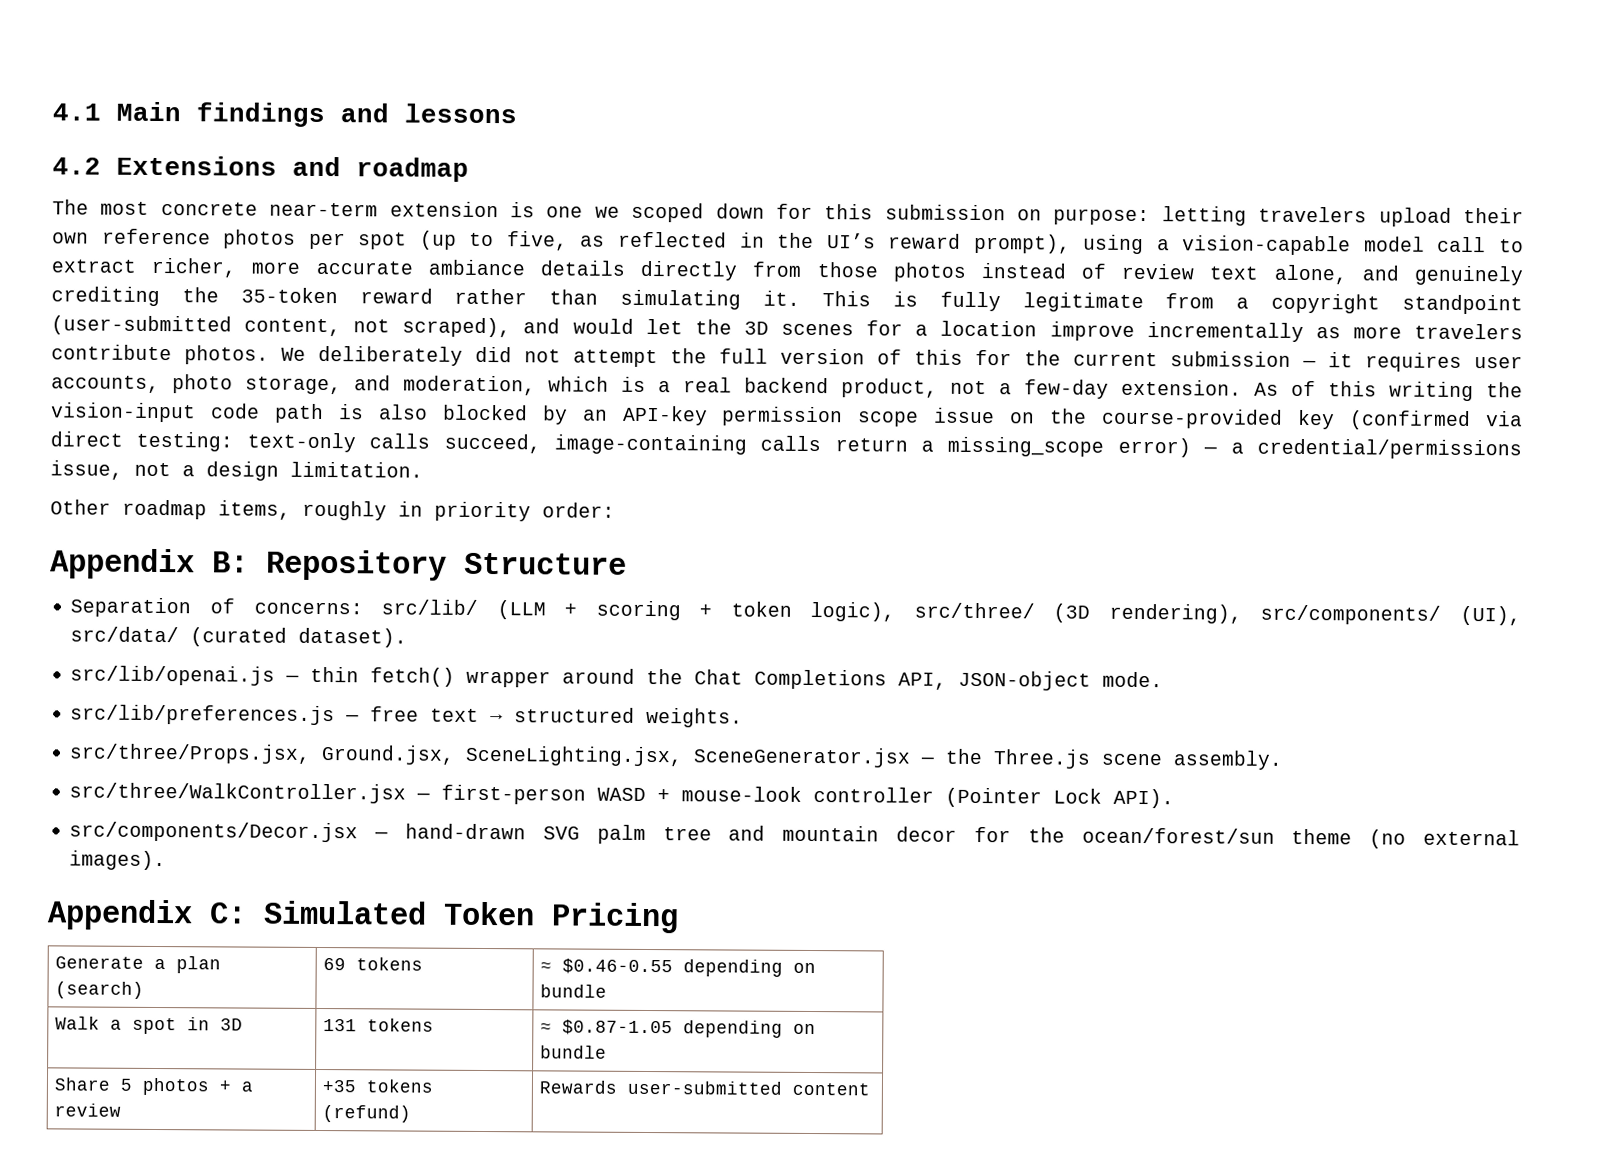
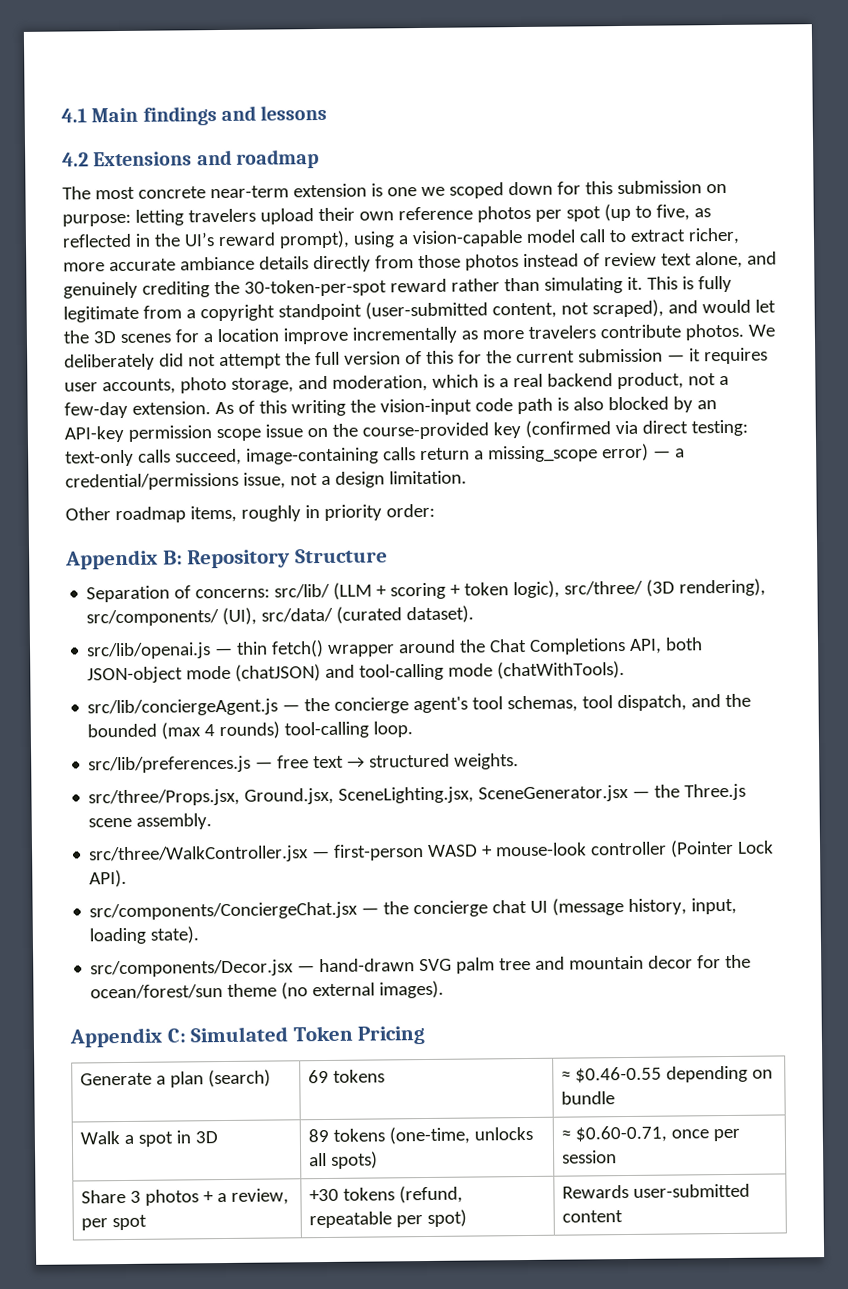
[240,287,338,304] 35-token -> [243,279,387,297] 30-token-per-spot
[958,670,1164,691] JSON-object mode. -> [665,637,704,651] [87,660,626,684] [87,693,752,717] [87,721,414,740] both JSON-object mode (chatJSON) and tool-calling mode (chatWithTools). // src/lib/conciergeAgent.js — the concierge agent's tool schemas, tool dispatch, and the bounded (max 4 rounds) tool-calling loop.
(1175, 798) none -> [89,897,738,921] [89,926,200,945] // src/components/ConciergeChat.jsx — the concierge chat UI (message history, input, loading state).
[323,1018,435,1032] [540,1019,817,1038] [540,1045,608,1059] 131 tokens | ≈ $0.87-1.05 depending on bundle -> [307,1126,533,1145] [308,1151,378,1169] [560,1125,740,1143] [561,1150,617,1164] 89 tokens (one-time, unlocks all spots) | ≈ $0.60-0.71, once per session
[120,1078,133,1091] 5 -> [129,1190,141,1203] 3
[54,1103,122,1117] [322,1079,434,1093] [322,1105,412,1123] review | +35 tokens (refund) -> [230,1188,289,1205] [80,1214,147,1231] [308,1185,463,1204] [308,1209,467,1229] review, per spot | +30 tokens (refund, repeatable per spot)

